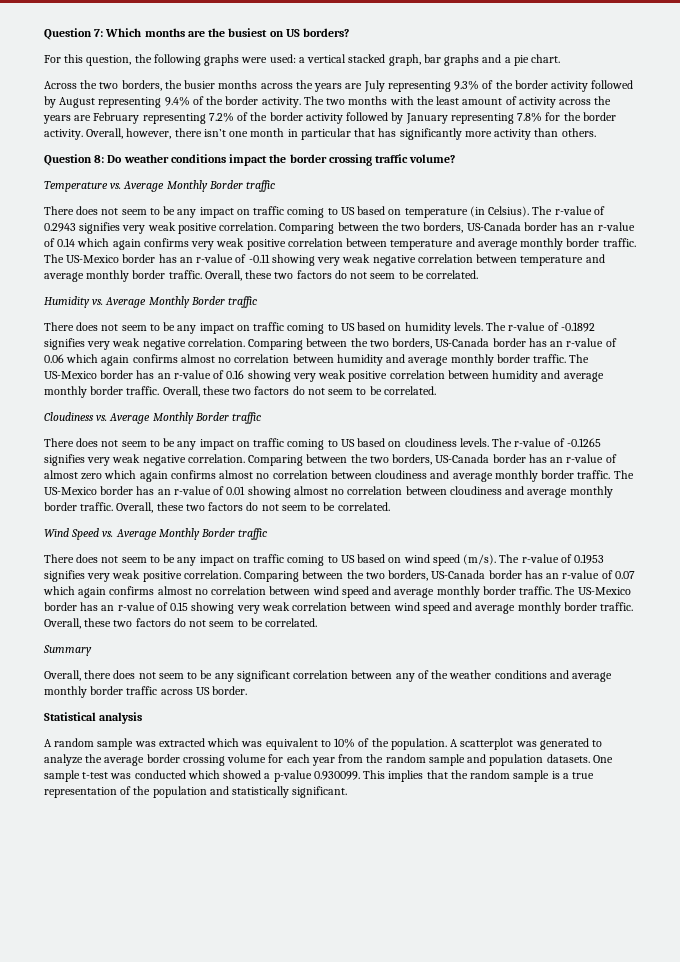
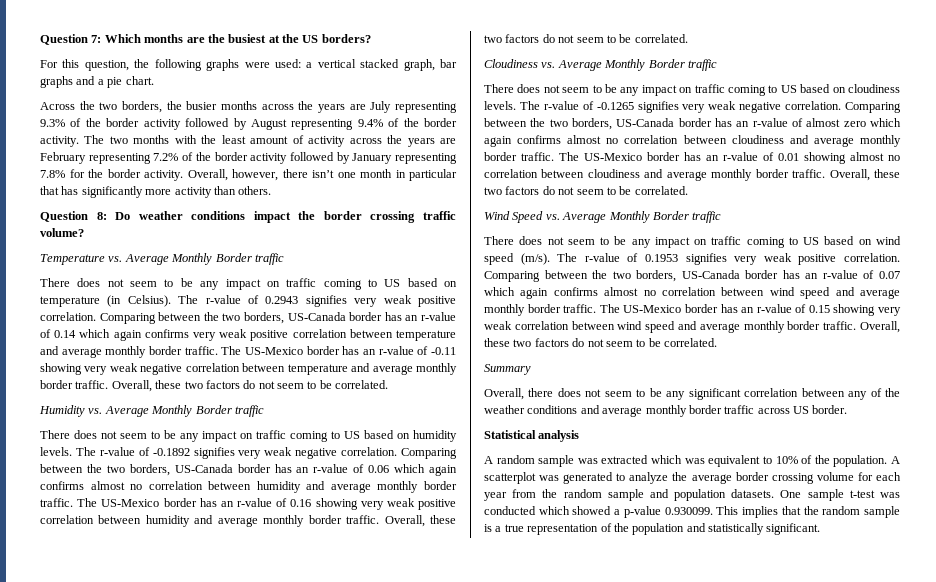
[269,31,284,37] on -> [268,34,299,43] at the

